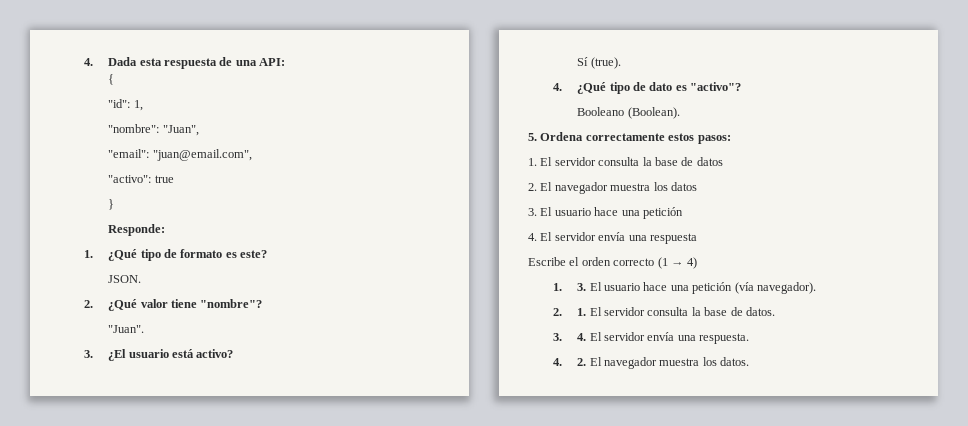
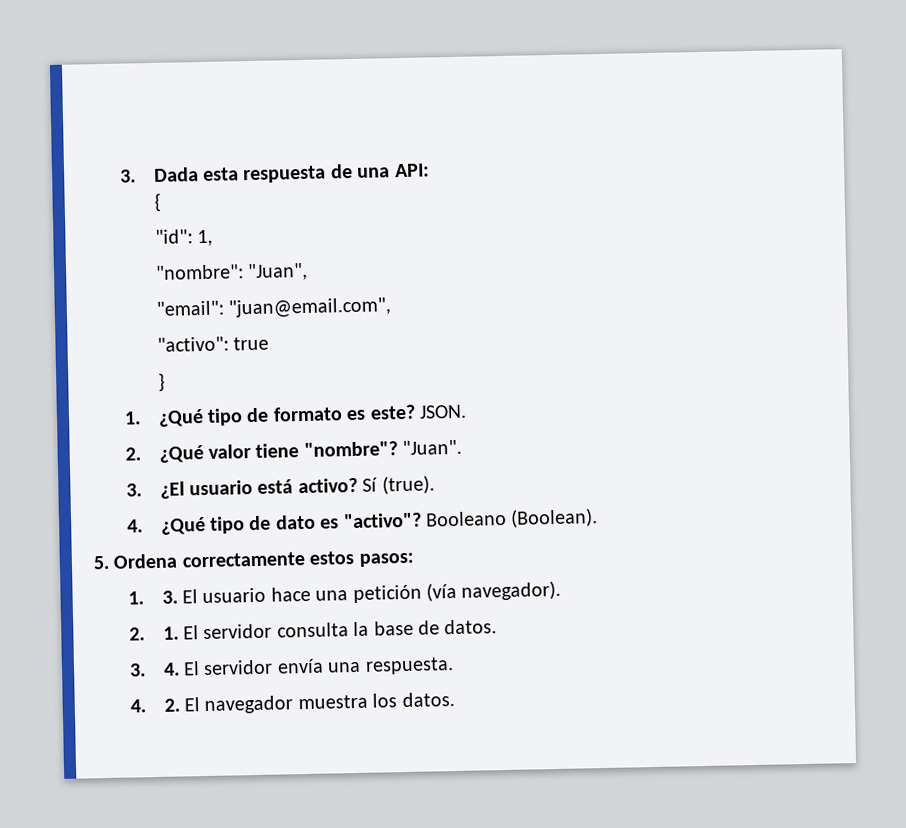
[83,58,93,66] 4. -> [119,169,136,183] 3.
[108,224,166,236] // Responde: -> (165, 382) none
(268, 254) // -> (416, 412) none
(263, 303) // -> (398, 449) none
(234, 353) // -> (358, 485) none
(742, 86) // -> (422, 520) none
[528,157,723,166] [528,182,697,194] [528,207,683,219] [528,232,697,244] [528,257,698,269] // 1. El servidor consulta la base de datos // 2. El navegador muestra los datos // 3. El usuario hace una petición // 4. El servidor envía una respuesta // Escribe el orden correcto (1 → 4) -> (415, 559) none

